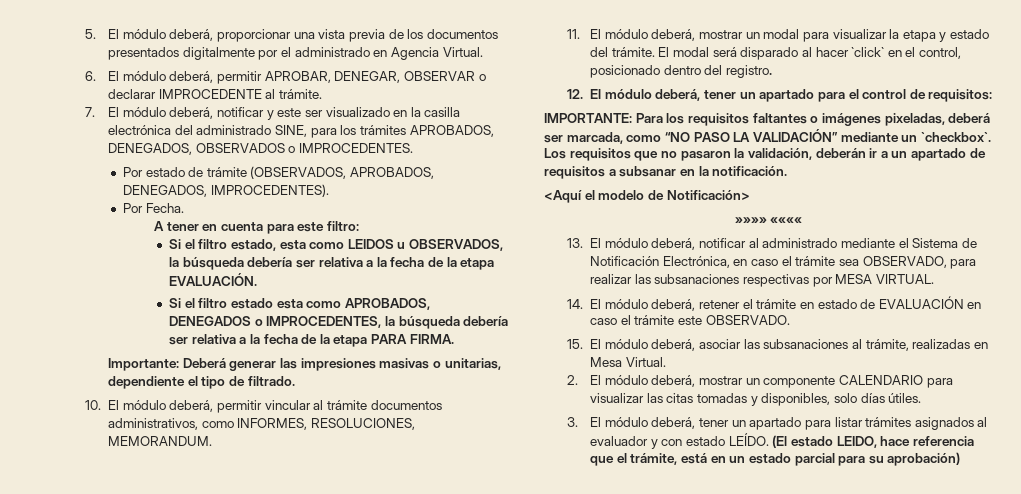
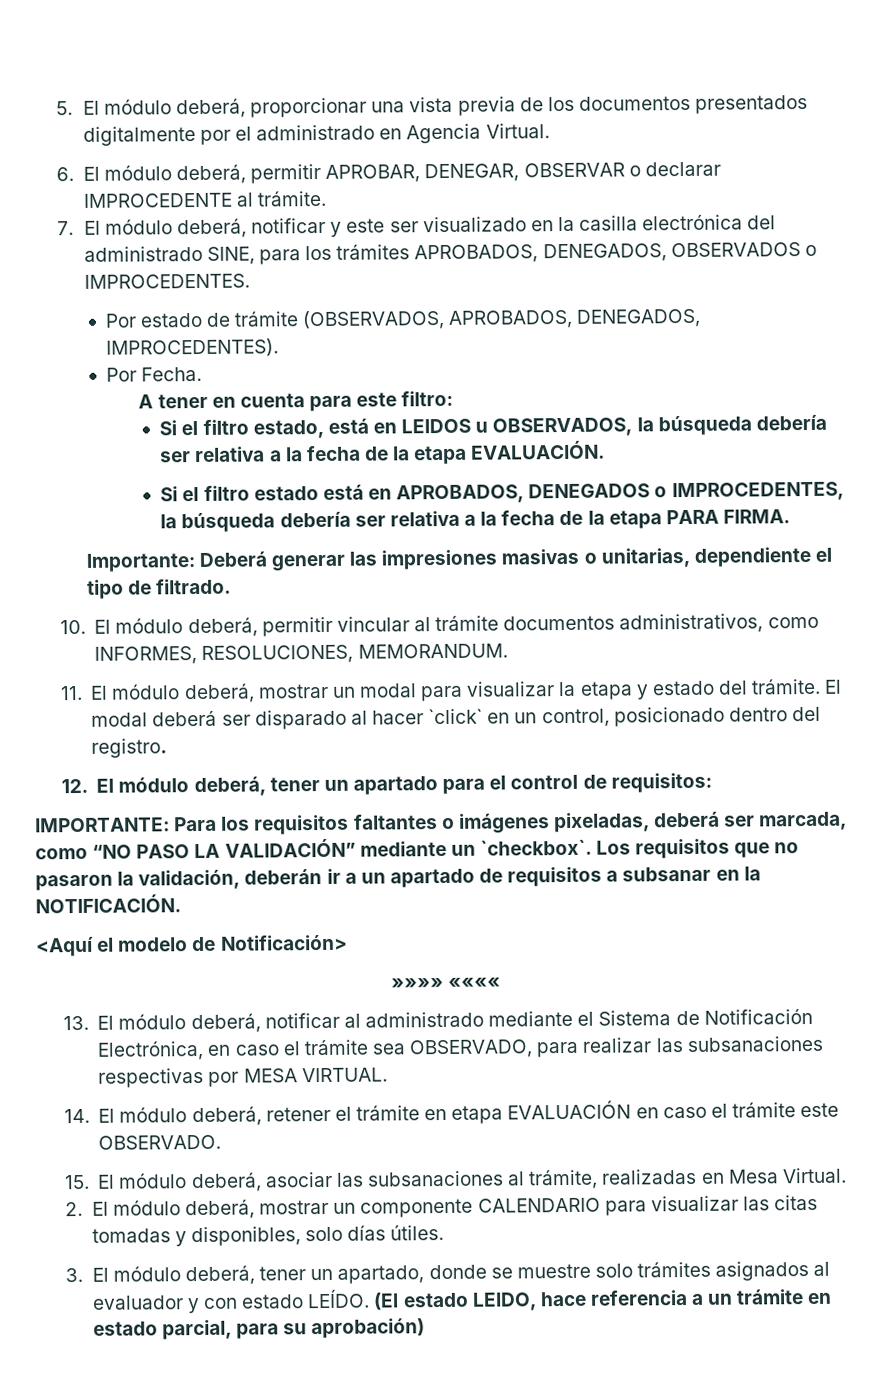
[279,240,345,250] esta como -> [327,418,397,434] está en
[276,299,342,309] esta como -> [322,484,392,500] está en
[712,47,737,57] será -> [152,710,251,727] deberá ser
[905,47,916,57] el -> [514,712,538,724] un
[712,166,788,176] notificación. -> [35,894,181,914] NOTIFICACIÓN.
[817,299,876,309] estado de -> [451,1105,504,1124] etapa
[749,417,863,430] apartado para listar -> [337,1263,633,1284] apartado, donde se muestre solo
[590,453,835,466] que el trámite, está en un estado parcial -> [691,1289,833,1305] [92,1319,232,1340] a un trámite en estado parcial,

